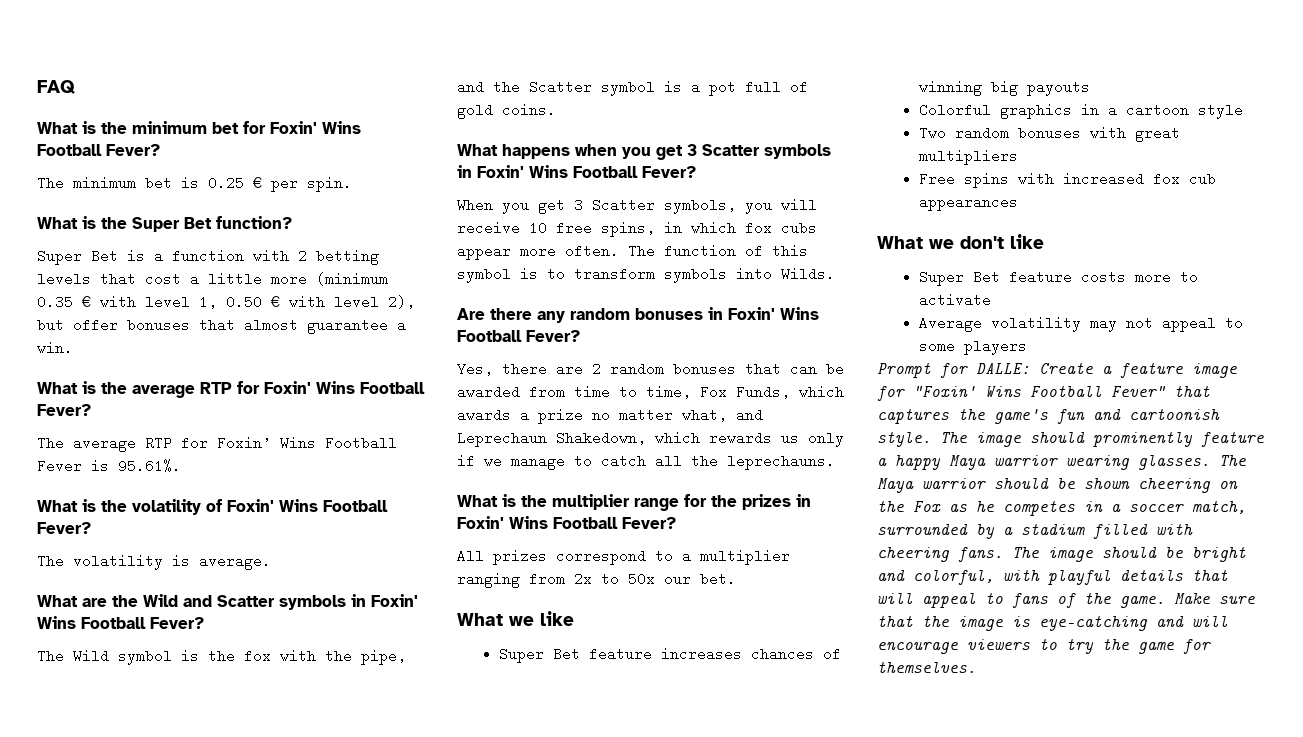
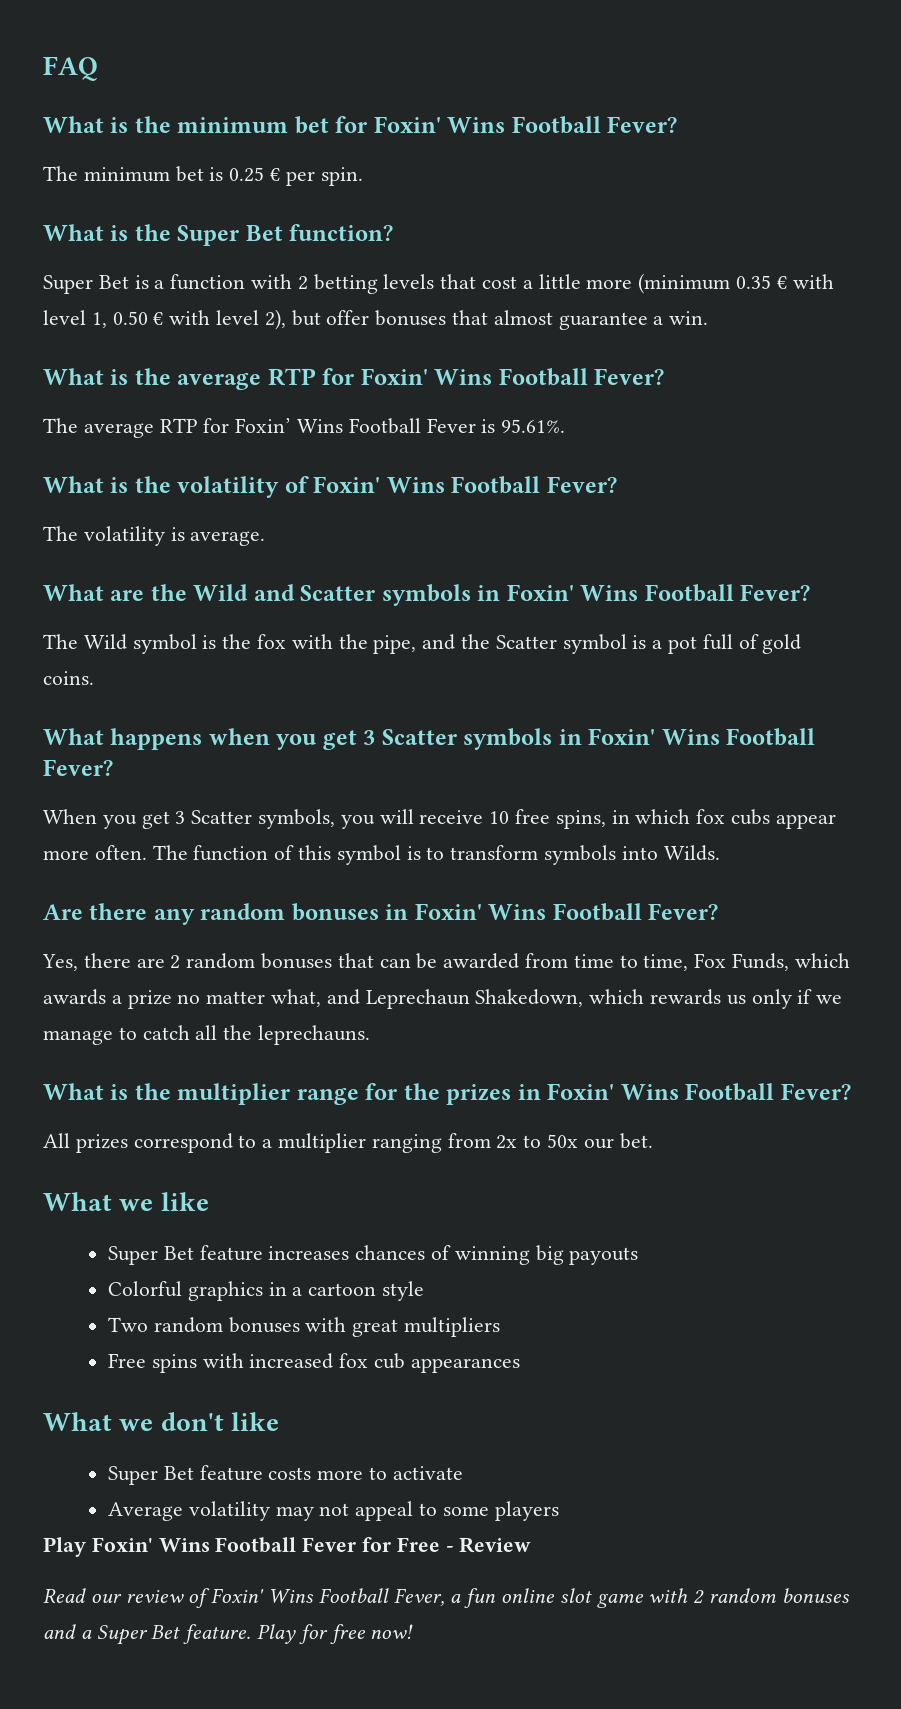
[877,363,1237,378] [877,385,1210,401] [877,408,1220,424] [877,431,1264,447] [877,454,1246,470] [877,477,1238,493] [877,501,1246,516] [877,523,1193,539] [877,546,1246,562] [877,569,1228,585] [877,592,1255,608] [877,615,1228,631] [877,639,1211,654] [877,661,976,673] Prompt for DALLE: Create a feature image for "Foxin' Wins Football Fever" that captures the game's fun and cartoonish style. The image should prominently feature a happy Maya warrior wearing glasses. The Maya warrior should be shown cheering on the Fox as he competes in a soccer match, surrounded by a stadium filled with cheering fans. The image should be bright and colorful, with playful details that will appeal to fans of the game. Make sure that the image is eye-catching and will encourage viewers to try the game for themselves. -> [43,1537,532,1557] [43,1588,850,1608] [43,1624,414,1645] Play Foxin' Wins Football Fever for Free - Review // Read our review of Foxin' Wins Football Fever, a fun online slot game with 2 random bonuses and a Super Bet feature. Play for free now!

